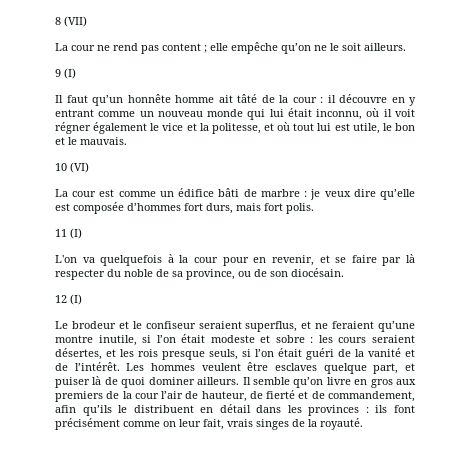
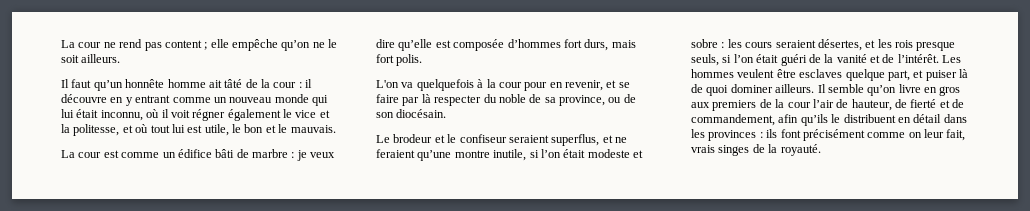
[55,16,87,27] 8 (VII) // -> (61, 44) none
[55,68,76,79] // 9 (I) -> (121, 58) none
[55,162,89,173] // 10 (VI) -> (336, 129) none
[55,228,82,239] // 11 (I) -> (423, 60) none
[55,294,82,305] // 12 (I) -> (447, 113) none

